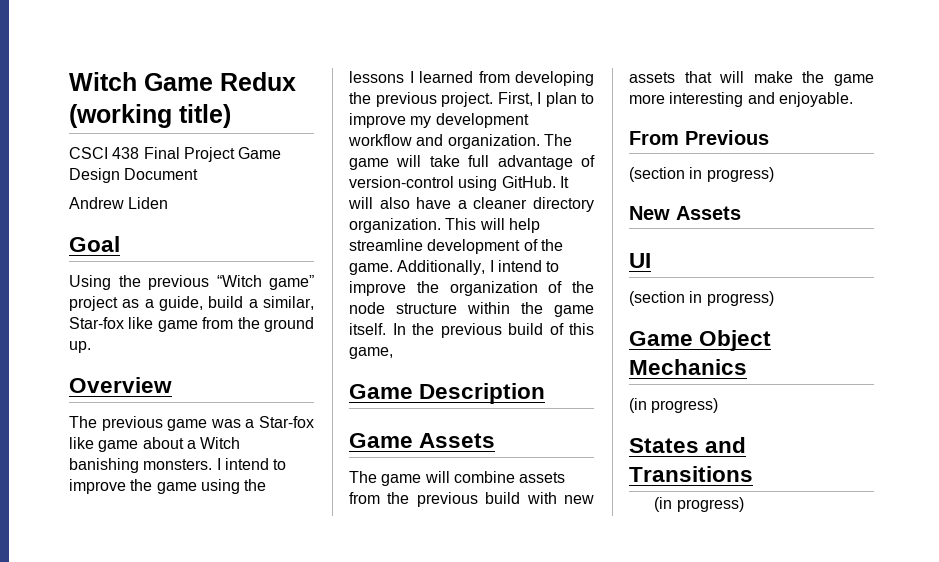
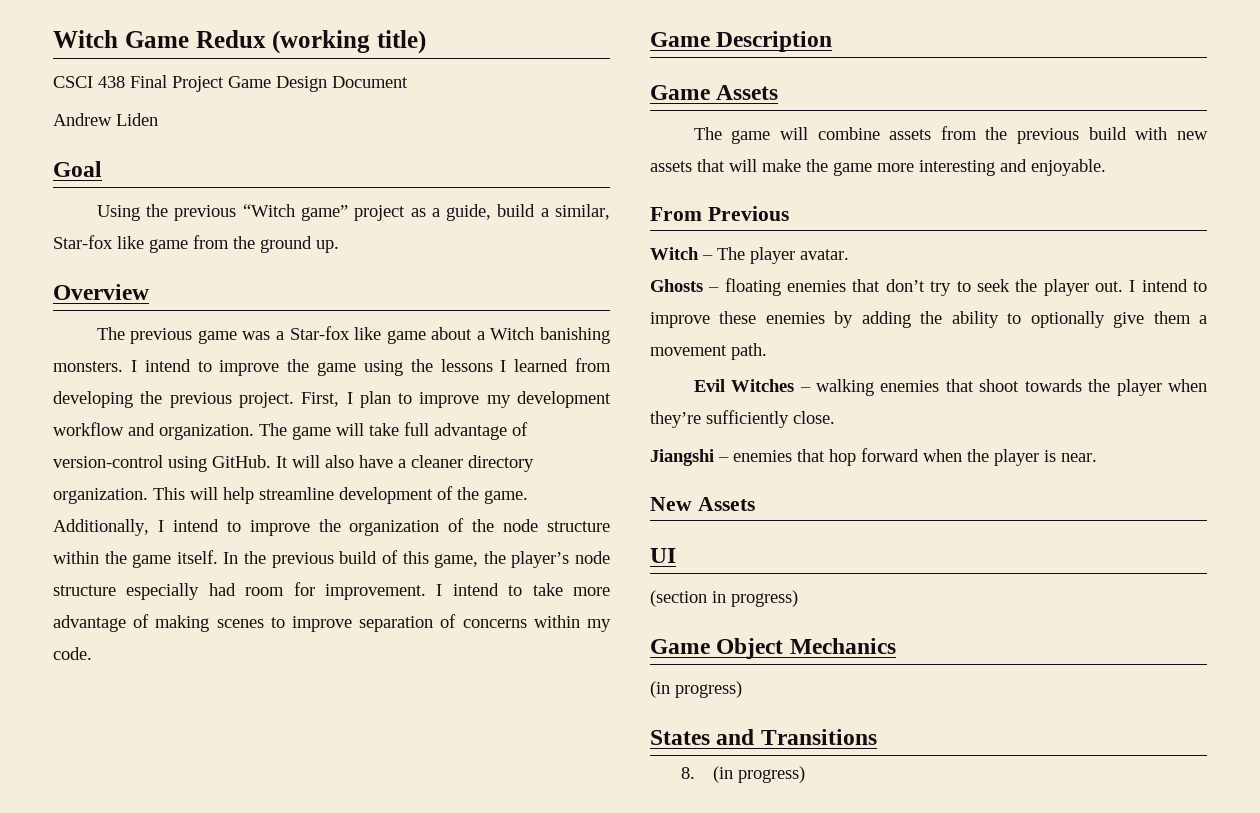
(393, 353) none -> [483,551,611,568] [53,582,610,600] [53,614,611,632] [53,647,92,660] the player’s node structure especially had room for improvement. I intend to take more advantage of making scenes to improve separation of concerns within my code.
[629,167,774,182] (section in progress) -> [650,247,849,264] [650,278,1207,296] [650,311,1207,328] [650,343,767,360] [693,379,1207,396] [650,410,835,428] [650,448,1097,466] Witch – The player avatar. // Ghosts – floating enemies that don’t try to seek the player out. I intend to improve these enemies by adding the ability to optionally give them a movement path. // Evil Witches – walking enemies that shoot towards the player when they’re sufficiently close. // Jiangshi – enemies that hop forward when the player is near.
(753, 474) none -> [681,767,696,779] 8.

